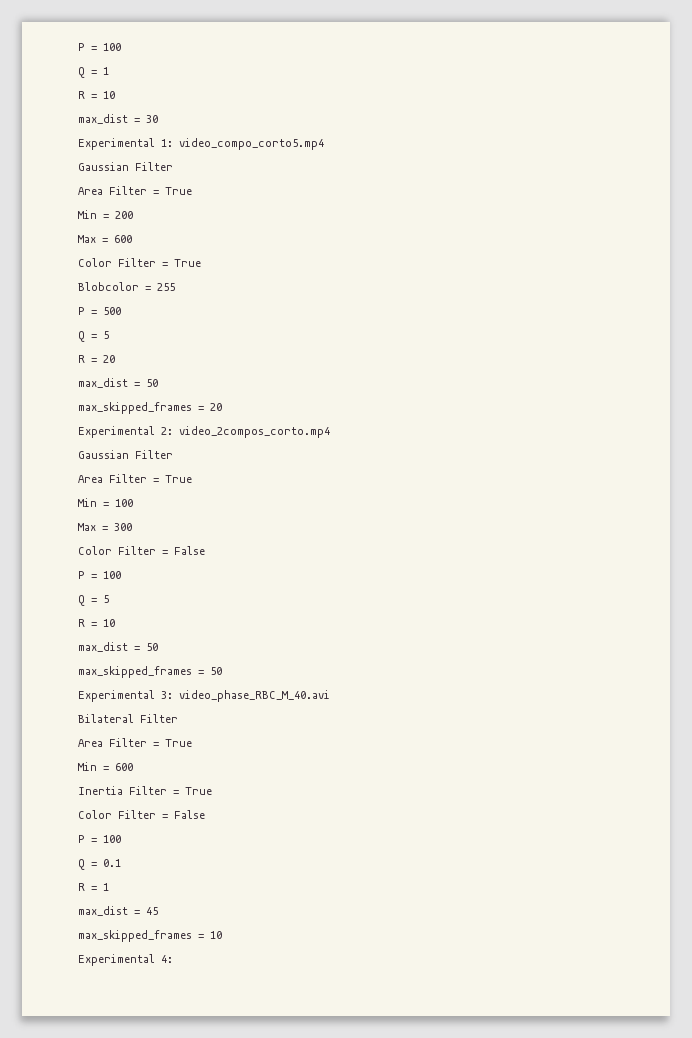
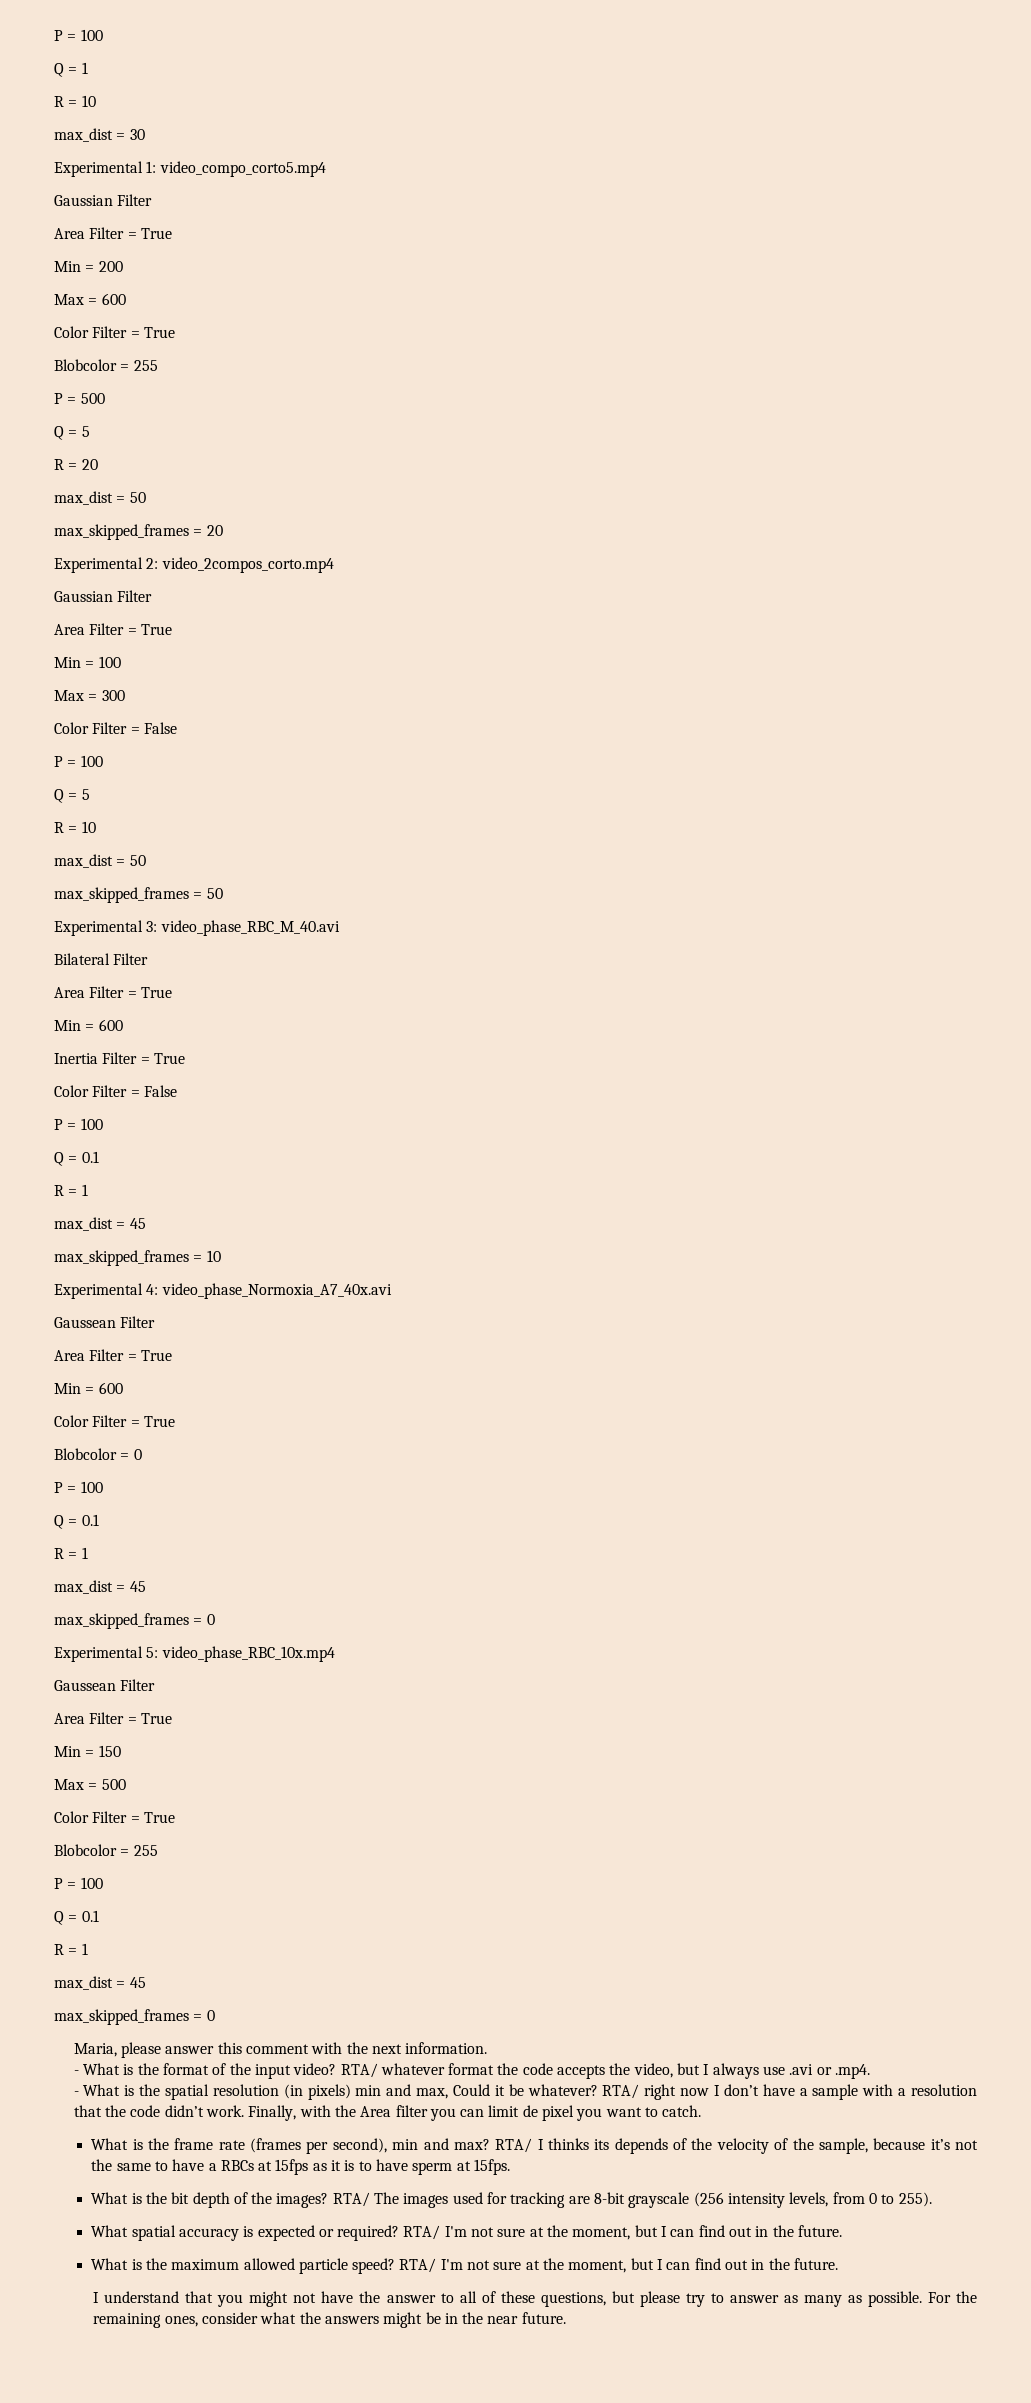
(173, 959) none -> [161,1283,392,1299] [54,1316,156,1328] [54,1349,172,1361] [54,1382,123,1394] [54,1415,175,1427] [54,1448,142,1460] [54,1481,103,1493] [54,1514,99,1529] [54,1547,88,1559] [54,1580,146,1594] [54,1613,215,1629] [54,1646,335,1662] [54,1679,156,1691] [54,1712,172,1724] [54,1745,121,1757] [54,1779,126,1790] [54,1811,175,1823] [54,1844,158,1856] [54,1877,103,1889] [54,1910,99,1925] [54,1943,88,1955] [54,1976,146,1990] [54,2009,215,2025] [73,2042,488,2058] [73,2063,870,2079] [73,2084,977,2100] [73,2105,702,2121] [91,2138,979,2154] [91,2159,511,2175] [91,2192,932,2208] [91,2225,842,2241] [91,2258,838,2274] [93,2291,978,2307] [93,2312,566,2328] video_phase_Normoxia_A7_40x.avi // Gaussean Filter // Area Filter = True // Min = 600 // Color Filter = True // Blobcolor = 0 // P = 100 // Q = 0.1 // R = 1 // max_dist = 45 // max_skipped_frames = 0 // Experimental 5: video_phase_RBC_10x.mp4 // Gaussean Filter // Area Filter = True // Min = 150 // Max = 500 // Color Filter = True // Blobcolor = 255 // P = 100 // Q = 0.1 // R = 1 // max_dist = 45 // max_skipped_frames = 0 // Maria, please answer this comment with the next information. // - What is the format of the input video? RTA/ whatever format the code accepts the video, but I always use .avi or .mp4. // - What is the spatial resolution (in pixels) min and max, Could it be whatever? RTA/ right now I don’t have a sample with a resolution that the code didn’t work. Finally, with the Area filter you can limit de pixel you want to catch. // What is the frame rate (frames per second), min and max? RTA/ I thinks its depends of the velocity of the sample, because it’s not the same to have a RBCs at 15fps as it is to have sperm at 15fps. // What is the bit depth of the images? RTA/ The images used for tracking are 8-bit grayscale (256 intensity levels, from 0 to 255). // What spatial accuracy is expected or required? RTA/ I'm not sure at the moment, but I can find out in the future. // What is the maximum allowed particle speed? RTA/ I'm not sure at the moment, but I can find out in the future. // I understand that you might not have the answer to all of these questions, but please try to answer as many as possible. For the remaining ones, consider what the answers might be in the near future.

